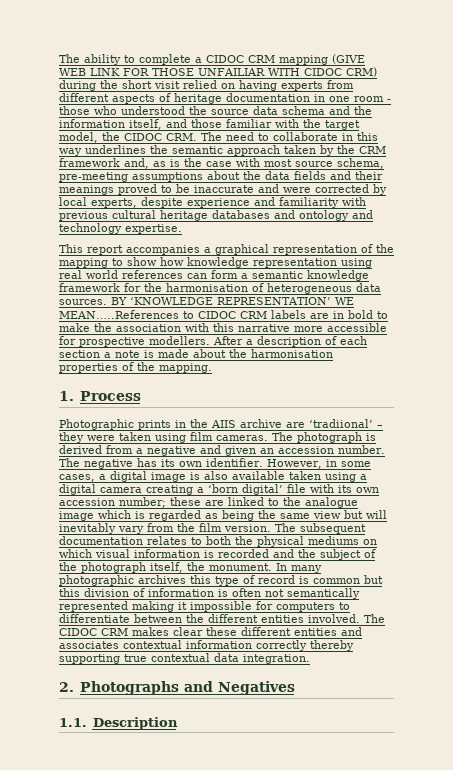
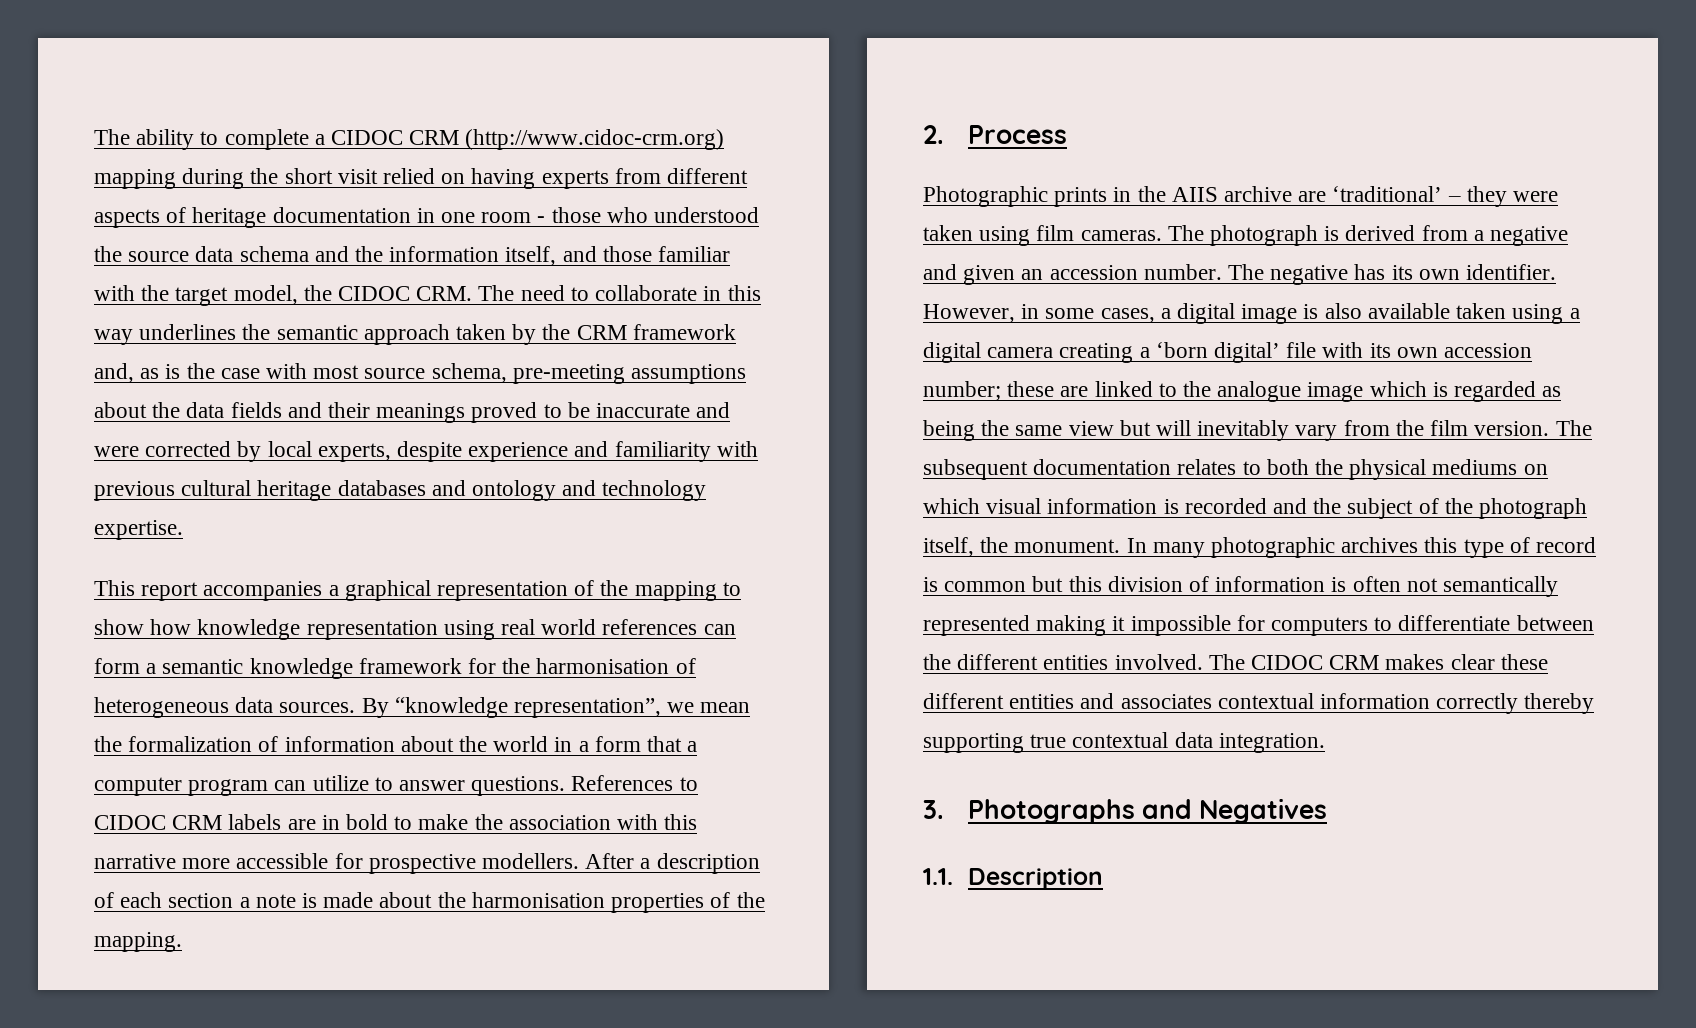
[279,54,365,65] [59,67,377,77] mapping (GIVE WEB LINK FOR THOSE UNFAILIAR WITH CIDOC CRM) -> [465,129,725,150] [94,169,176,189] (http://www.cidoc-crm.org) mapping
[111,297,354,305] [59,310,179,319] BY ‘KNOWLEDGE REPRESENTATION’ WE MEAN…..References -> [361,697,751,718] [94,736,698,752] [94,775,674,796] By “knowledge representation”, we mean the formalization of information about the world in a form that a computer program can utilize to answer questions. References
[59,391,74,401] 1. -> [923,125,944,144] 2.
[309,419,373,428] ‘tradiional’ -> [1332,186,1443,202] ‘traditional’
[59,682,74,692] 2. -> [923,800,944,819] 3.

